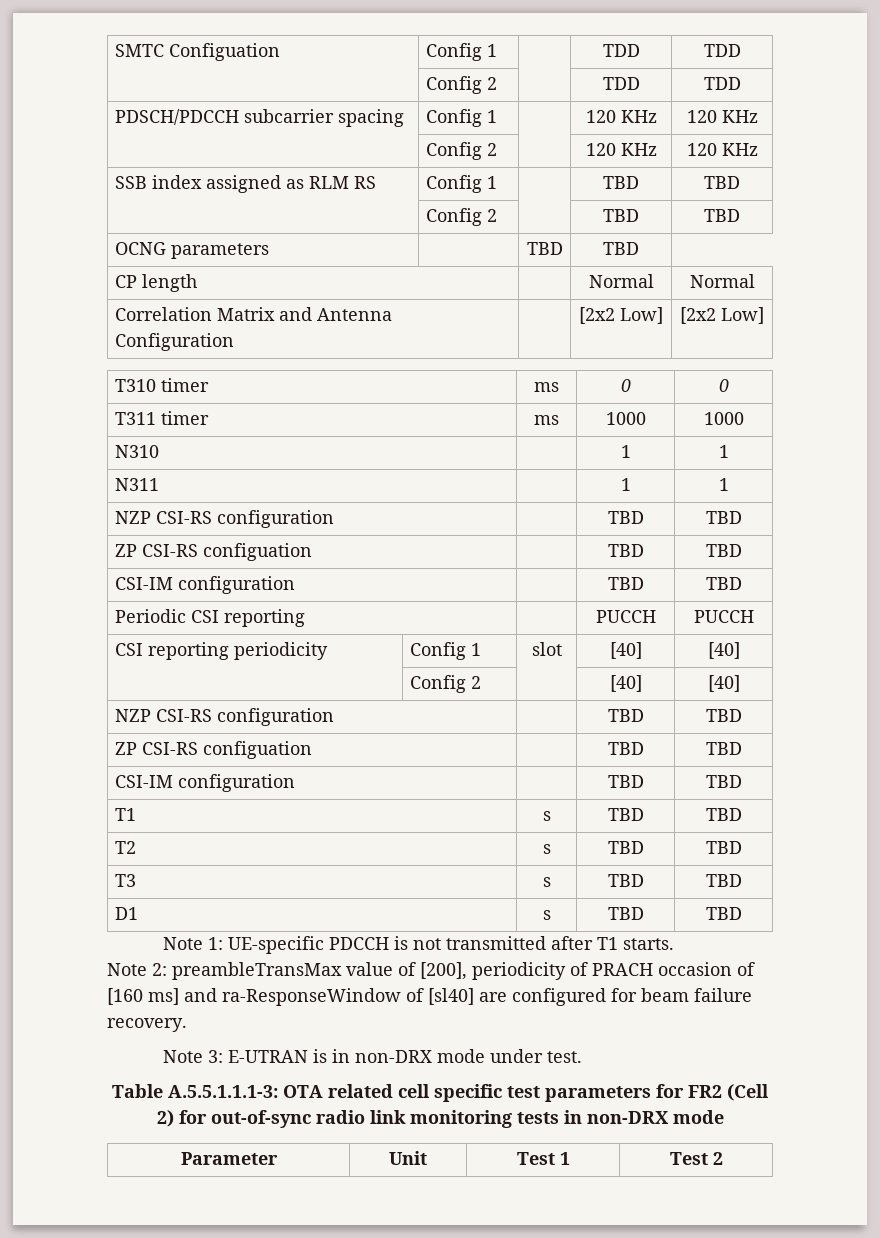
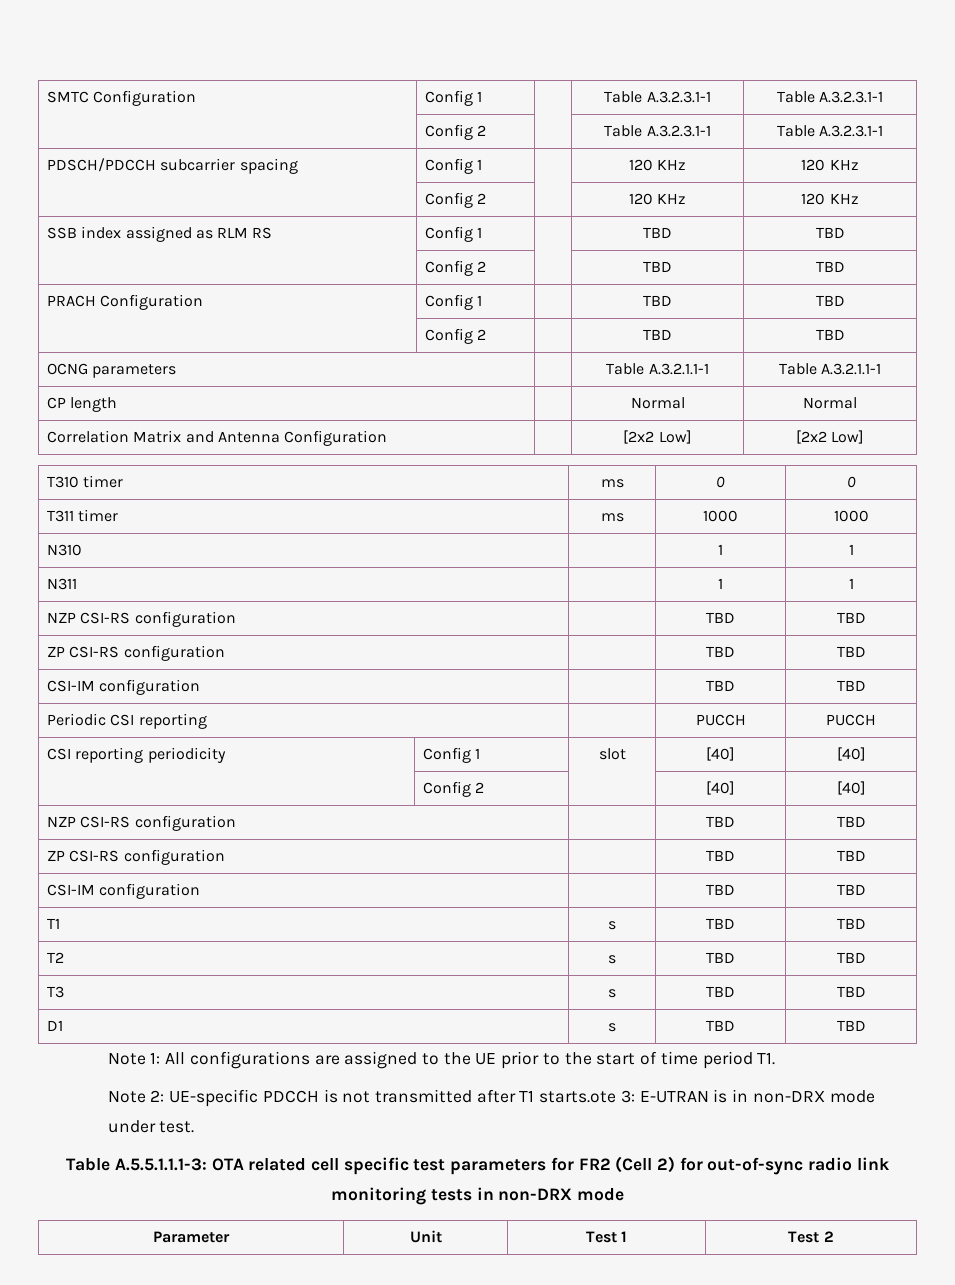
[168,43,280,61] [425,43,497,61] [602,44,640,57] [703,44,741,57] [425,76,497,94] [602,77,640,90] [703,77,741,90] Configuation | Config 1 | | TDD | TDD // | Config 2 | | TDD | TDD -> [93,90,197,106] [424,90,483,106] [604,91,711,103] [776,91,884,103] [424,124,487,140] [604,125,711,137] [776,125,884,137] Configuration | Config 1 | | Table A.3.2.3.1-1 | Table A.3.2.3.1-1 // | Config 2 | | Table A.3.2.3.1-1 | Table A.3.2.3.1-1
[114,242,269,259] [526,242,563,255] [603,242,639,255] OCNG parameters | | TBD | TBD -> [46,294,204,310] [424,294,483,310] [643,295,672,306] [815,295,845,306] [424,328,487,344] [643,329,672,340] [815,329,845,340] [46,363,177,378] [606,363,709,375] [778,363,882,375] PRACH Configuration | Config 1 | | TBD | TBD // | Config 2 | | TBD | TBD // OCNG parameters | | Table A.3.2.1.1-1 | Table A.3.2.1.1-1
[202,543,312,561] configuation -> [123,645,225,661] configuration
[202,741,312,759] configuation -> [123,849,225,865] configuration
(224, 943) none -> [165,1051,776,1069] [107,1090,165,1103] All configurations are assigned to the UE prior to the start of time period T1. // Note 2:
[623,938,675,950] [107,962,755,980] [107,988,752,1006] [107,1018,187,1032] [163,1050,204,1063] starts. // Note 2: preambleTransMax value of [200], periodicity of PRACH occasion of [160 ms] and ra-ResponseWindow of [sl40] are configured for beam failure recovery. // Note -> [539,1091,617,1103] starts.ote

